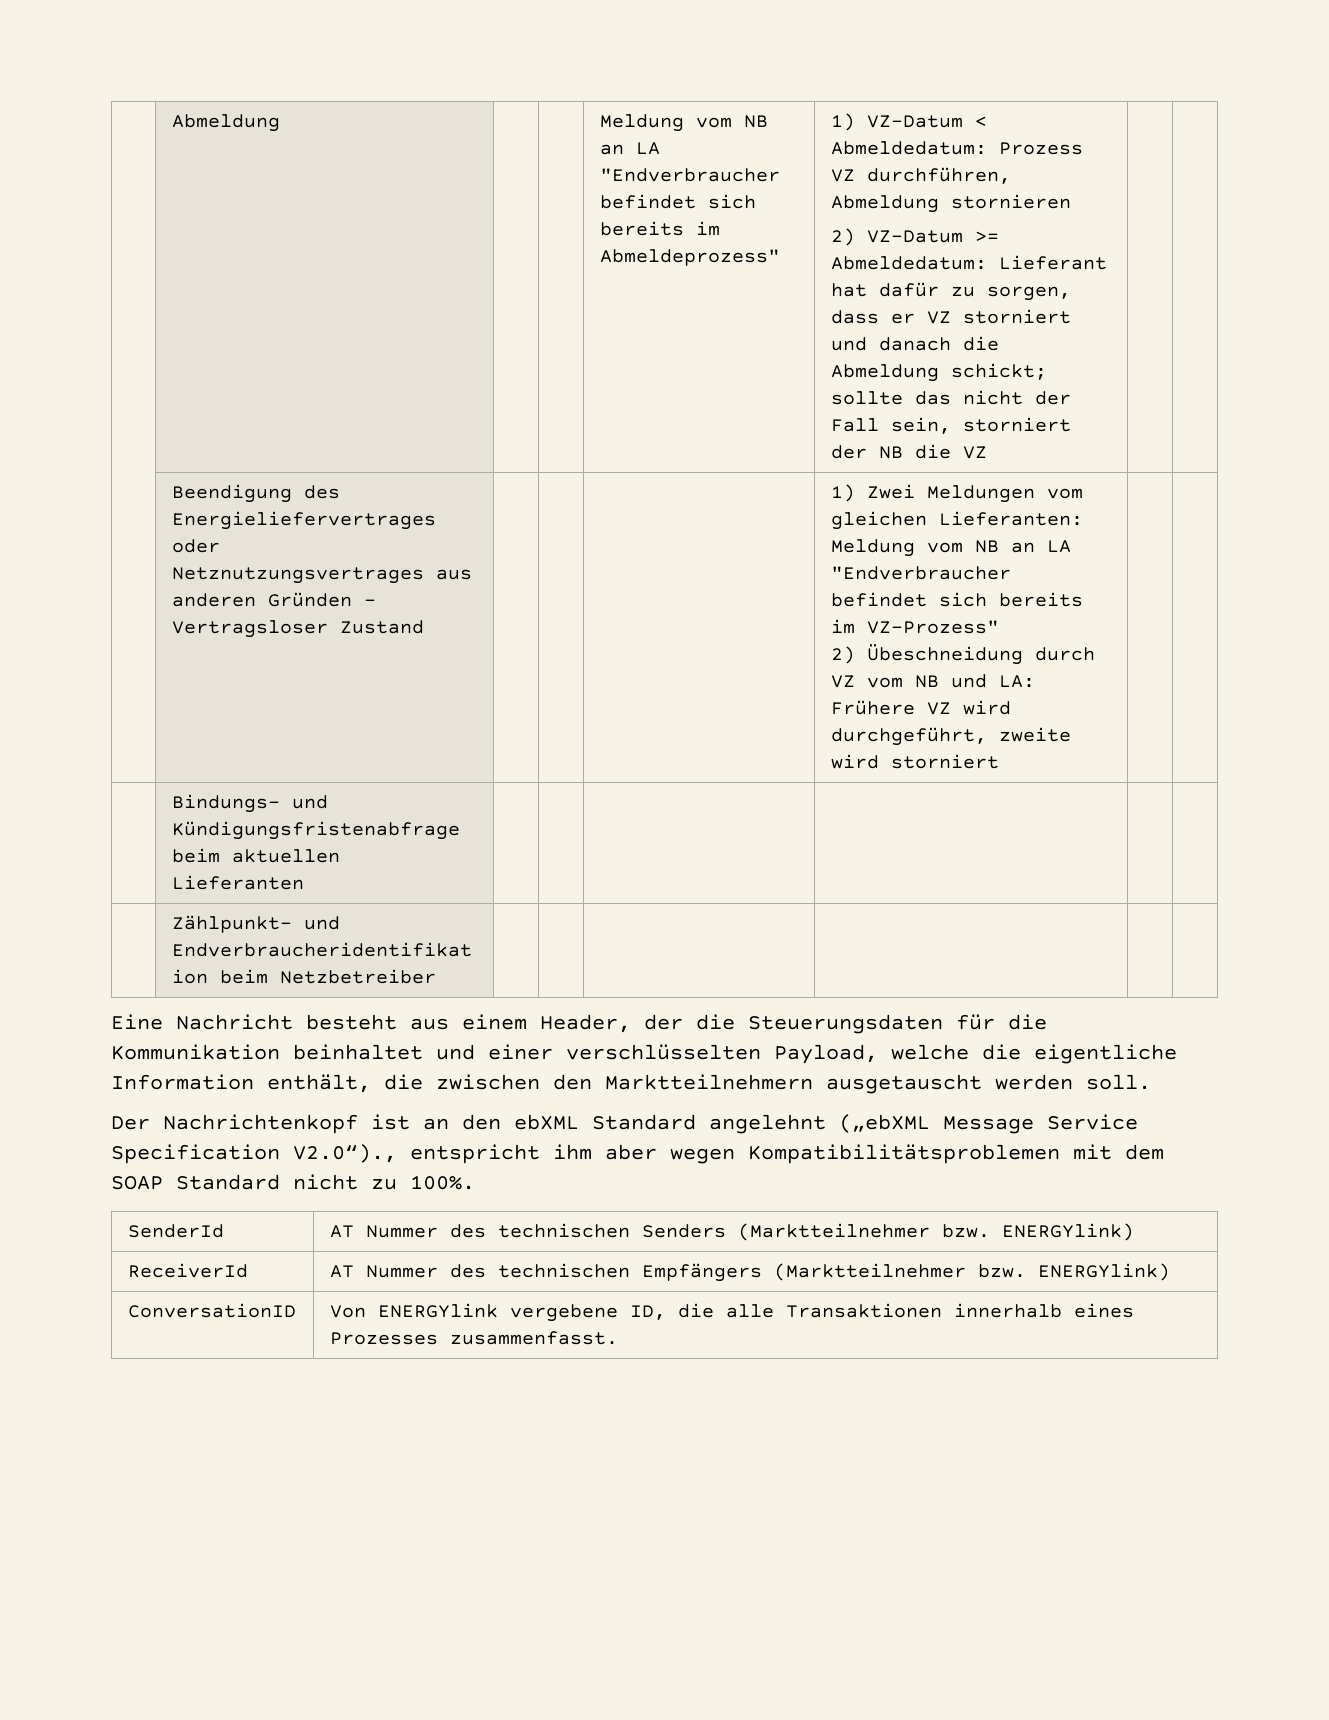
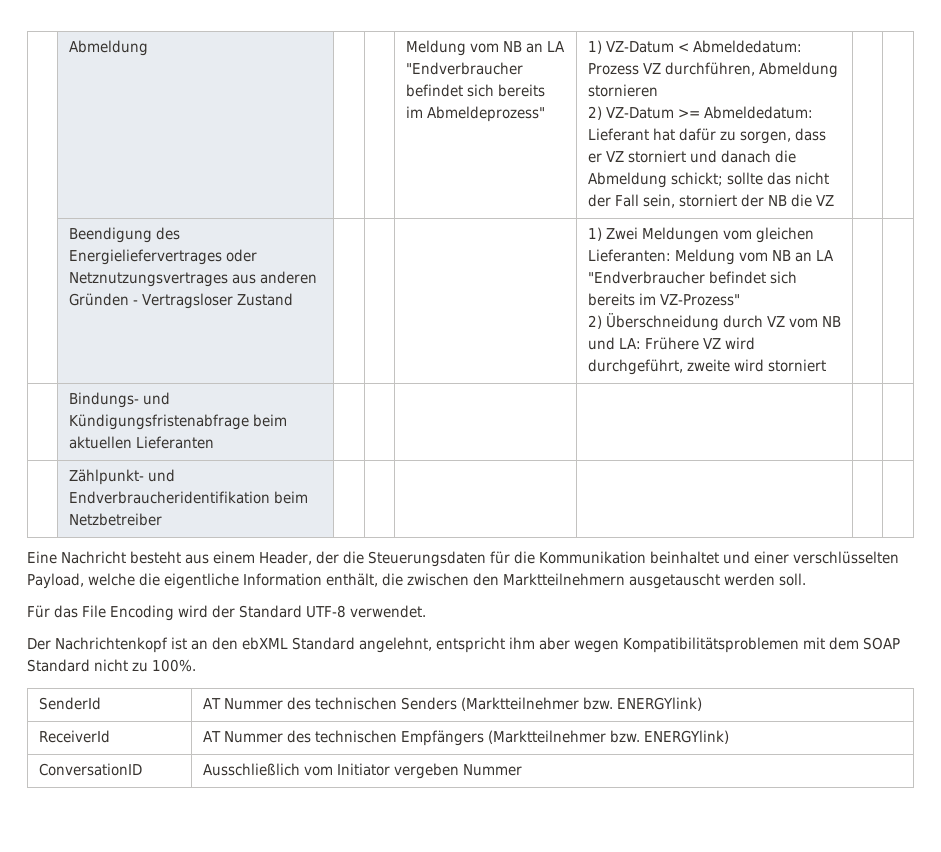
[866,644,1023,665] Übeschneidung -> [605,313,719,331] Überschneidung
(1151, 1082) none -> [27,605,426,621] // Für das File Encoding wird der Standard UTF-8 verwendet.
[709,1114,1138,1134] [111,1144,397,1164] angelehnt („ebXML Message Service Specification V2.0“)., -> [359,637,432,653] angelehnt,
[329,1303,1134,1322] [329,1331,618,1345] Von ENERGYlink vergebene ID, die alle Transaktionen innerhalb eines Prozesses zusammenfasst. -> [202,763,522,779] Ausschließlich vom Initiator vergeben Nummer

